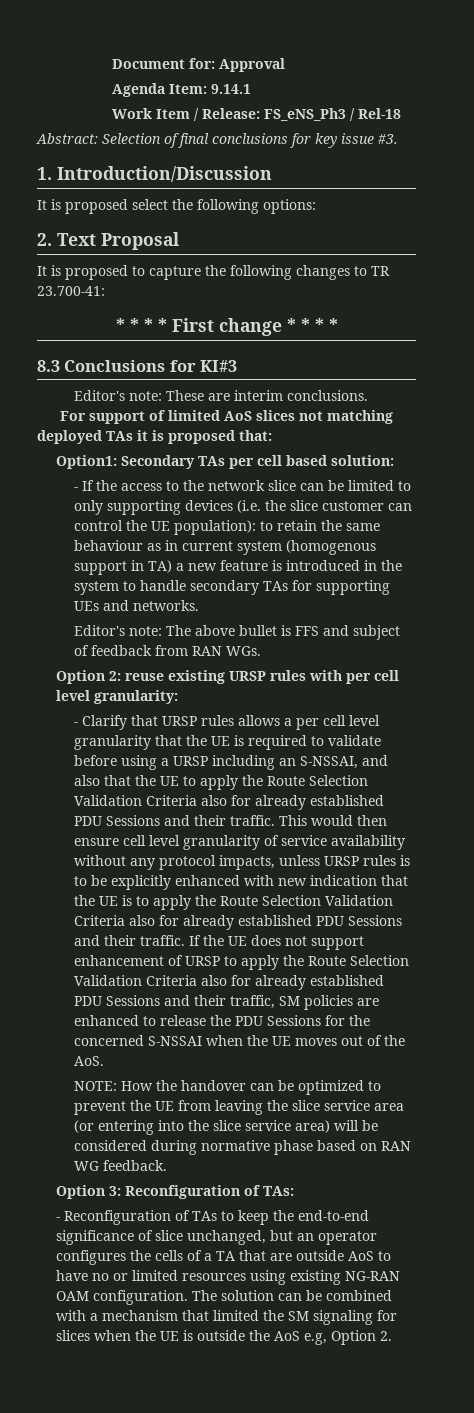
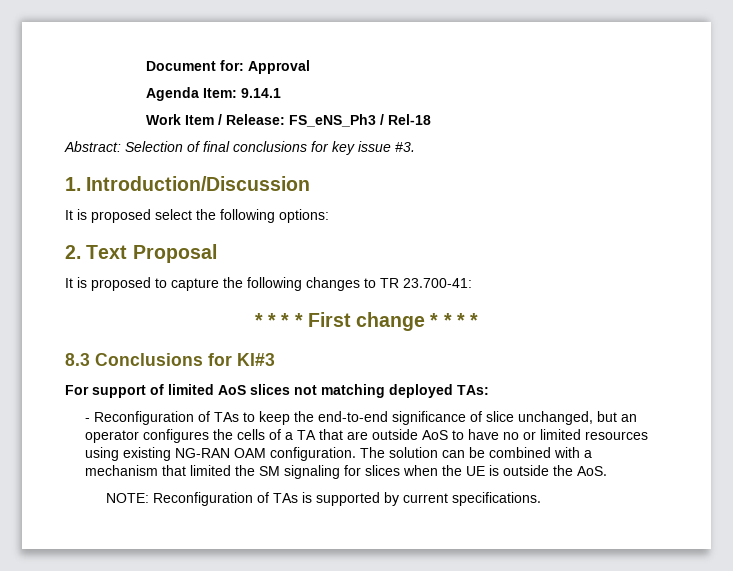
[74,390,369,401] // Editor's note: These are interim conclusions. -> (275, 359) none
[106,430,272,444] [55,455,394,469] [74,480,412,491] [74,500,413,515] [74,520,381,535] [74,540,377,555] [74,560,403,575] [74,580,391,595] [74,600,200,611] [74,625,401,640] [74,645,262,656] [55,670,399,684] [55,690,178,704] [74,715,381,730] [74,735,382,750] [74,755,389,770] [74,775,369,790] [74,795,385,810] [74,815,388,826] [74,835,406,850] [74,855,411,870] [74,875,409,890] [74,895,394,910] [74,915,403,930] [74,935,365,950] [74,955,410,970] [74,975,385,990] [74,995,380,1010] [74,1015,371,1026] [74,1035,406,1046] [74,1056,105,1066] [74,1080,382,1095] [74,1100,405,1115] [74,1120,379,1135] [74,1140,412,1155] [74,1160,168,1171] [55,1185,260,1199] TAs it is proposed that: // Option1: Secondary TAs per cell based solution: // - If the access to the network slice can be limited to only supporting devices (i.e. the slice customer can control the UE population): to retain the same behaviour as in current system (homogenous support in TA) a new feature is introduced in the system to handle secondary TAs for supporting UEs and networks. // Editor's note: The above bullet is FFS and subject of feedback from RAN WGs. // Option 2: reuse existing URSP rules with per cell level granularity: // - Clarify that URSP rules allows a per cell level granularity that the UE is required to validate before using a URSP including an S-NSSAI, and also that the UE to apply the Route Selection Validation Criteria also for already established PDU Sessions and their traffic. This would then ensure cell level granularity of service availability without any protocol impacts, unless URSP rules is to be explicitly enhanced with new indication that the UE is to apply the Route Selection Validation Criteria also for already established PDU Sessions and their traffic. If the UE does not support enhancement of URSP to apply the Route Selection Validation Criteria also for already established PDU Sessions and their traffic, SM policies are enhanced to release the PDU Sessions for the concerned S-NSSAI when the UE moves out of the AoS. // NOTE: How the handover can be optimized to prevent the UE from leaving the slice service area (or entering into the slice service area) will be considered during normative phase based on RAN WG feedback. // Option 3: Reconfiguration of -> (453, 391) none
[273,1330,392,1345] AoS e.g, Option 2. -> [577,466,608,476] [105,492,541,506] AoS. // NOTE: Reconfiguration of TAs is supported by current specifications.

